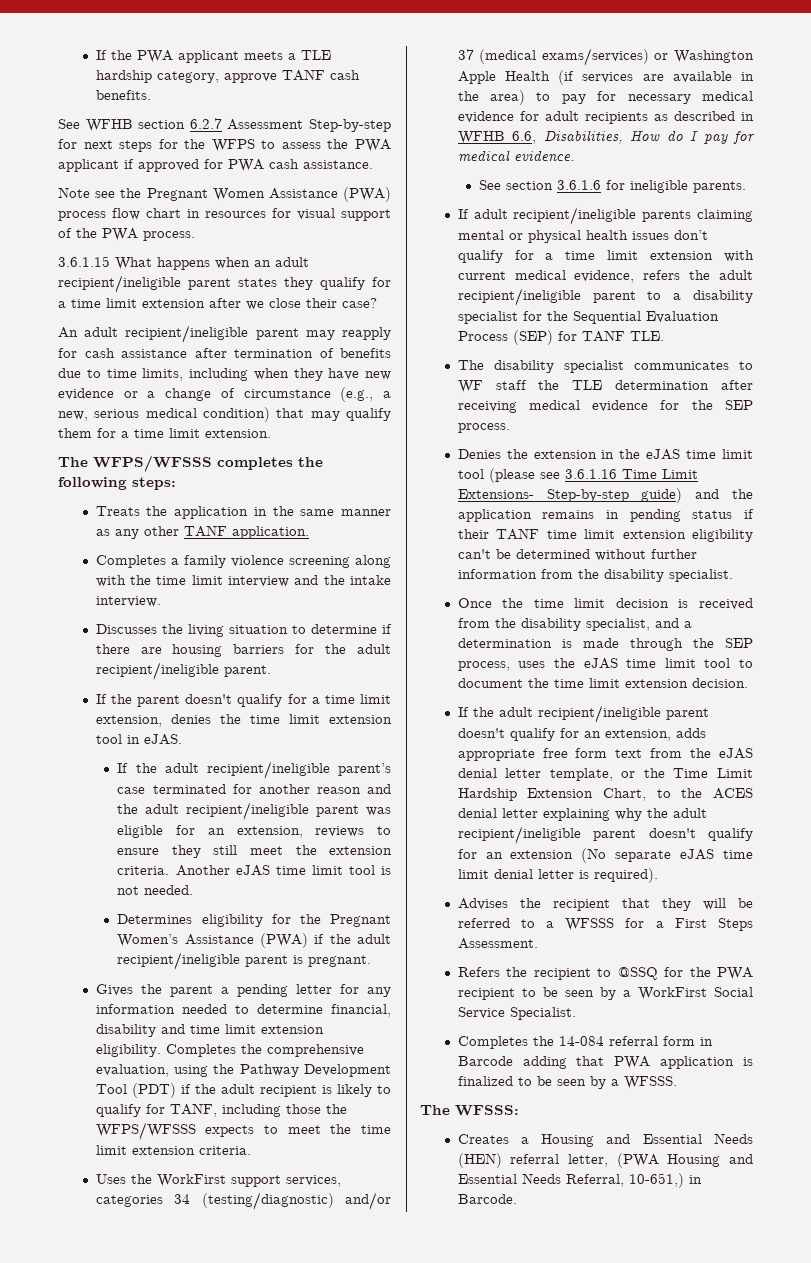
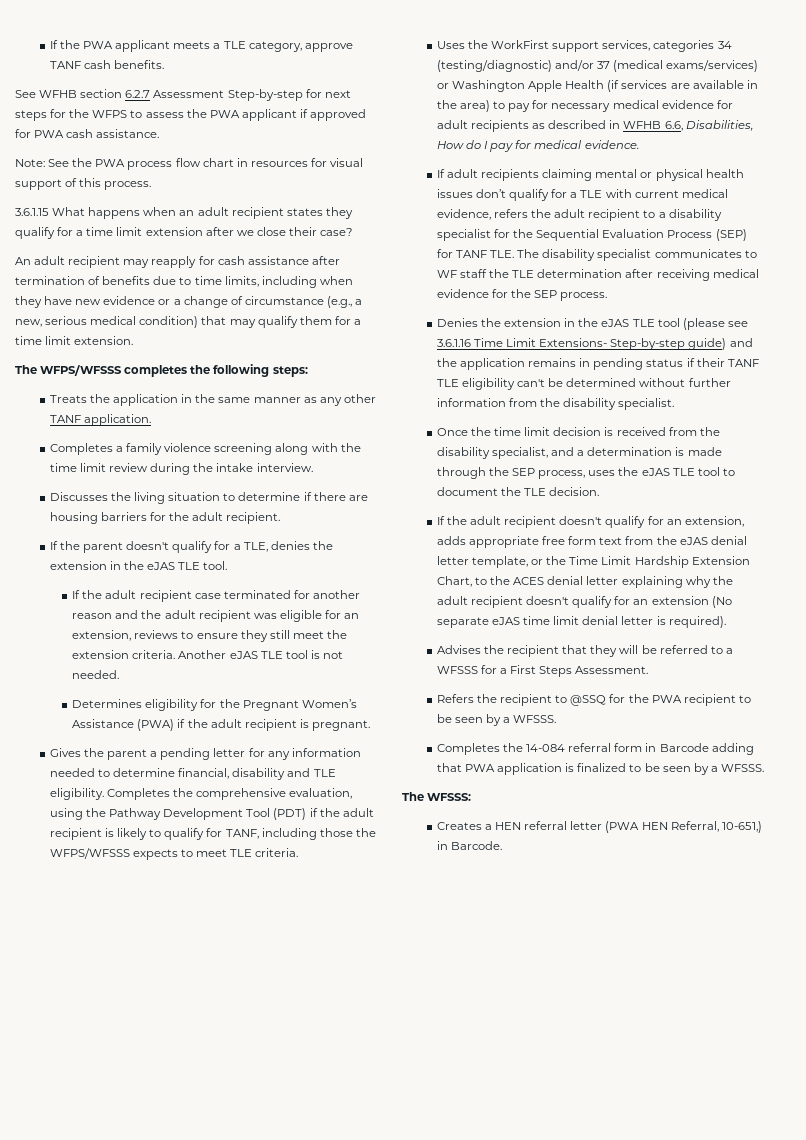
[95,70,152,83] hardship -> (246, 45) none
[58,187,391,202] Note see the Pregnant Women Assistance (PWA) -> [15,158,126,167] Note: See the PWA
[76,228,138,241] the PWA -> [79,178,102,187] this
[58,275,231,293] recipient/ineligible parent -> [231,207,284,219] recipient
[125,325,299,343] recipient/ineligible parent -> [68,256,121,268] recipient
[228,575,319,587] interview and -> [109,463,191,475] review during
[95,662,271,680] recipient/ineligible parent. -> [226,512,281,524] recipient.
[324,694,391,704] [95,714,392,727] [95,734,182,745] [117,761,391,779] time limit extension, denies the time limit extension tool in eJAS. // If the adult recipient/ineligible parent’s -> [243,541,333,552] [49,561,228,570] [72,590,192,602] TLE, denies the extension in the eJAS TLE tool. // If the adult recipient
[186,802,360,820] recipient/ineligible parent -> [198,610,251,622] recipient
[275,865,343,875] time limit -> [260,651,283,659] TLE
[117,952,289,970] recipient/ineligible parent -> [244,719,297,731] recipient
[189,1024,324,1034] time limit extension -> [313,769,336,777] TLE
[330,1124,391,1134] [95,1145,195,1155] the time limit extension -> [230,849,253,857] TLE
[479,180,747,193] // See section 3.6.1.6 for ineligible parents. -> (639, 144) none
[513,207,692,225] recipient/ineligible parents -> [481,169,540,181] recipients
[565,250,714,260] time limit extension -> [580,190,603,198] TLE
[457,288,636,306] recipient/ineligible parent -> [588,209,641,221] recipient
(664, 336) // -> (515, 254) none
[686,449,753,459] time limit -> [632,319,655,327] TLE
[546,529,686,539] time limit extension -> [436,379,459,387] TLE
[626,658,696,668] time limit -> [672,468,695,476] TLE
[553,678,688,688] time limit extension -> [524,488,547,496] TLE
[537,705,709,723] recipient/ineligible parent -> [504,516,557,528] recipient
[457,826,637,844] recipient/ineligible parent -> [471,596,524,608] recipient
[637,987,753,1000] [457,1007,576,1020] WorkFirst Social Service Specialist. -> [513,715,557,723] WFSSS.
[541,1133,753,1147] [457,1153,753,1168] [457,1173,561,1184] Housing and Essential Needs (HEN) referral letter, (PWA Housing and Essential Needs -> [495,821,668,833] HEN referral letter (PWA HEN

